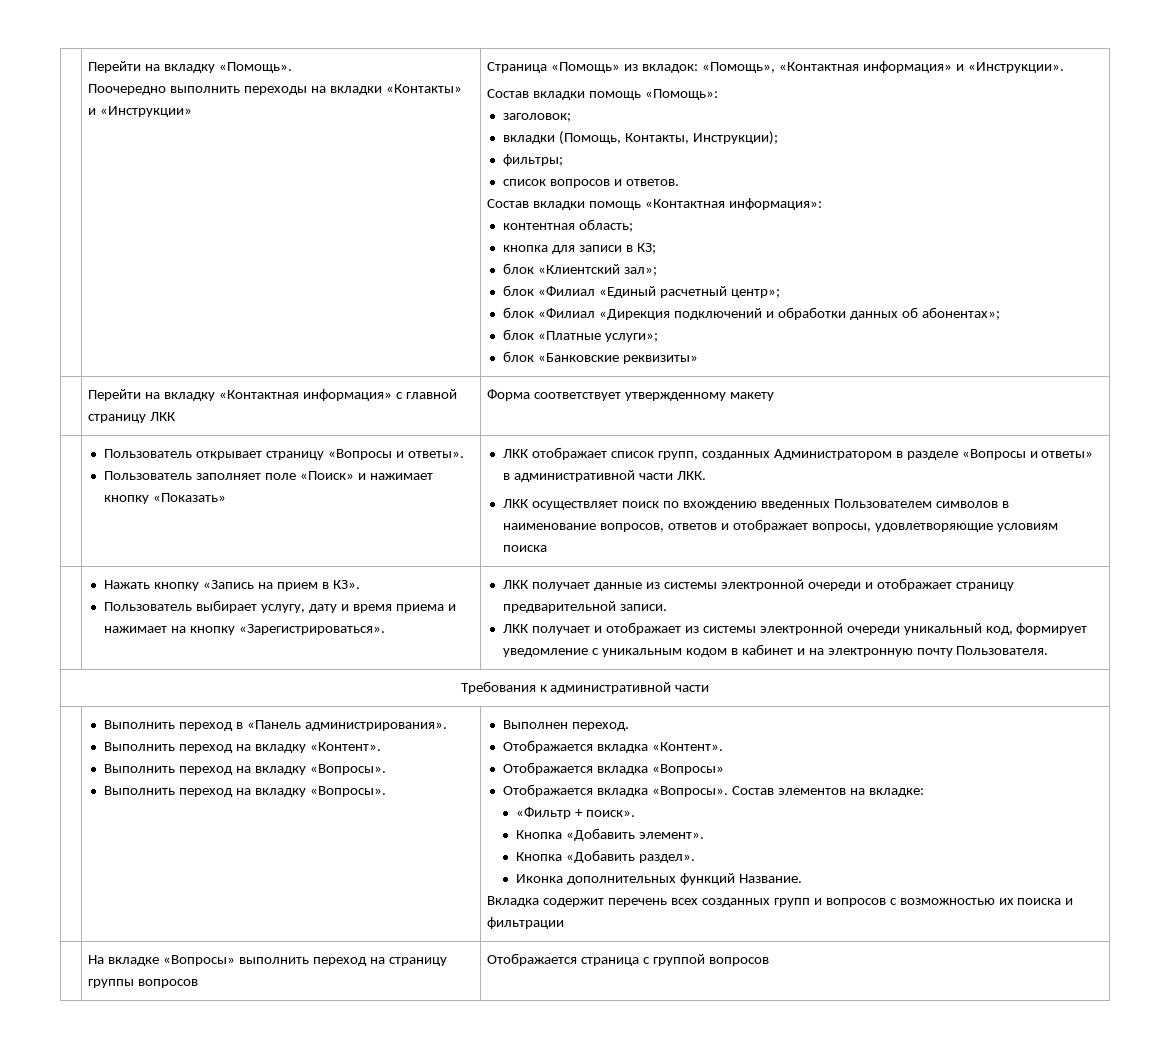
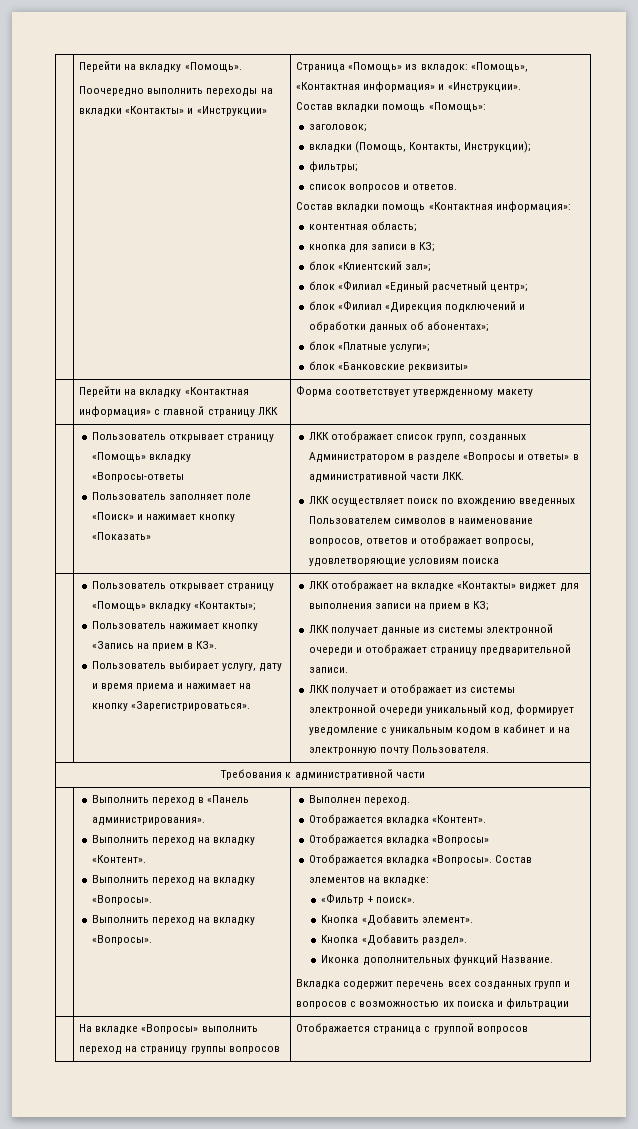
[328,449,464,460] «Вопросы и ответы». -> [91,452,192,463] [91,472,184,482] «Помощь» вкладку «Вопросы-ответы
[104,580,151,589] Нажать -> [91,581,275,591] [91,601,257,612] [91,621,220,629] Пользователь открывает страницу «Помощь» вкладку «Контакты»; // Пользователь нажимает
(530, 584) none -> [331,580,579,592] [308,601,490,611] [308,625,329,633] отображает на вкладке «Контакты» виджет для выполнения записи на прием в КЗ; // ЛКК

